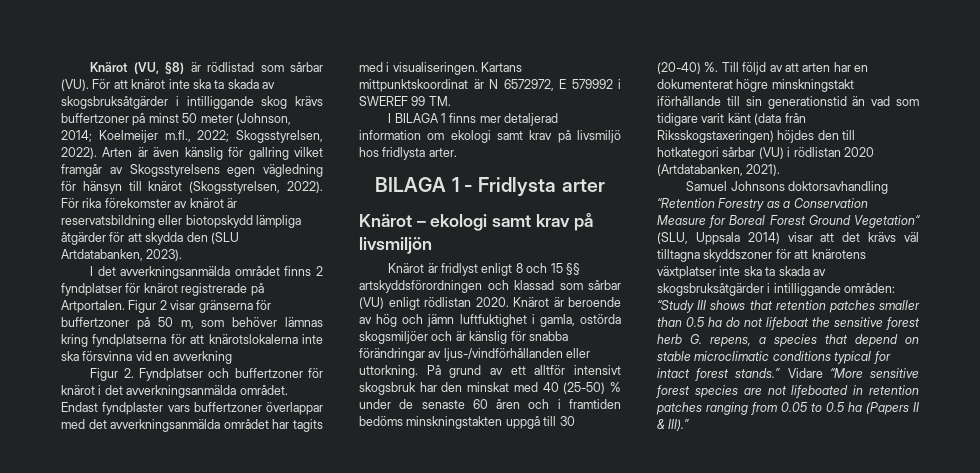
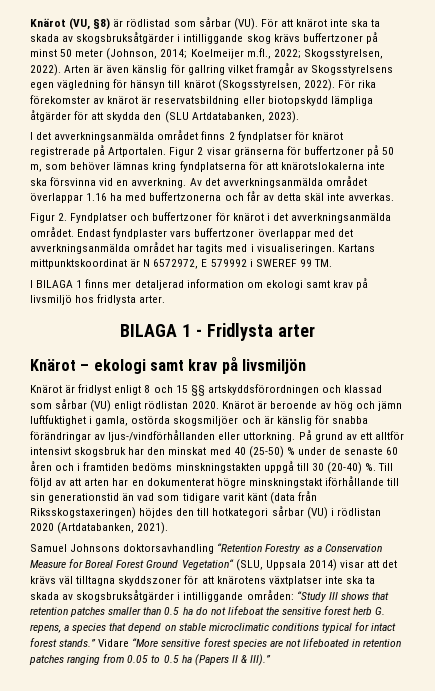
[172,351,232,364] avverkning -> [131,176,367,188] [30,191,395,203] avverkning. Av det avverkningsanmälda området överlappar 1.16 ha med buffertzonerna och får av detta skäl inte avverkas.

